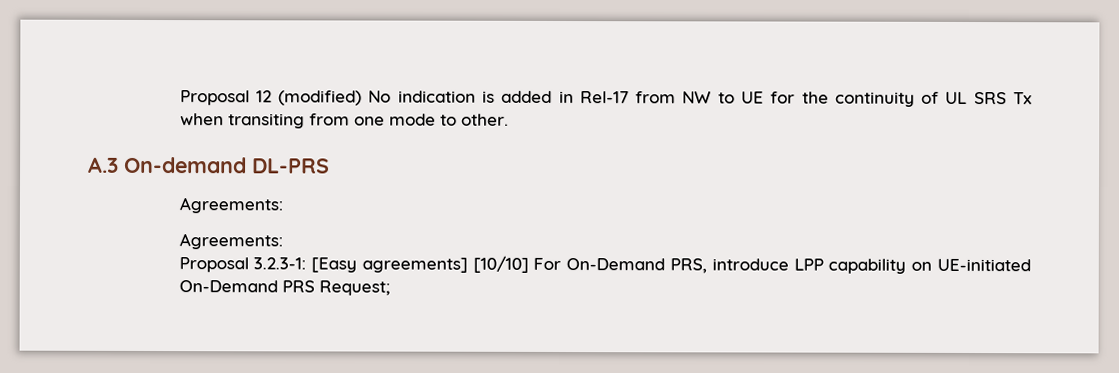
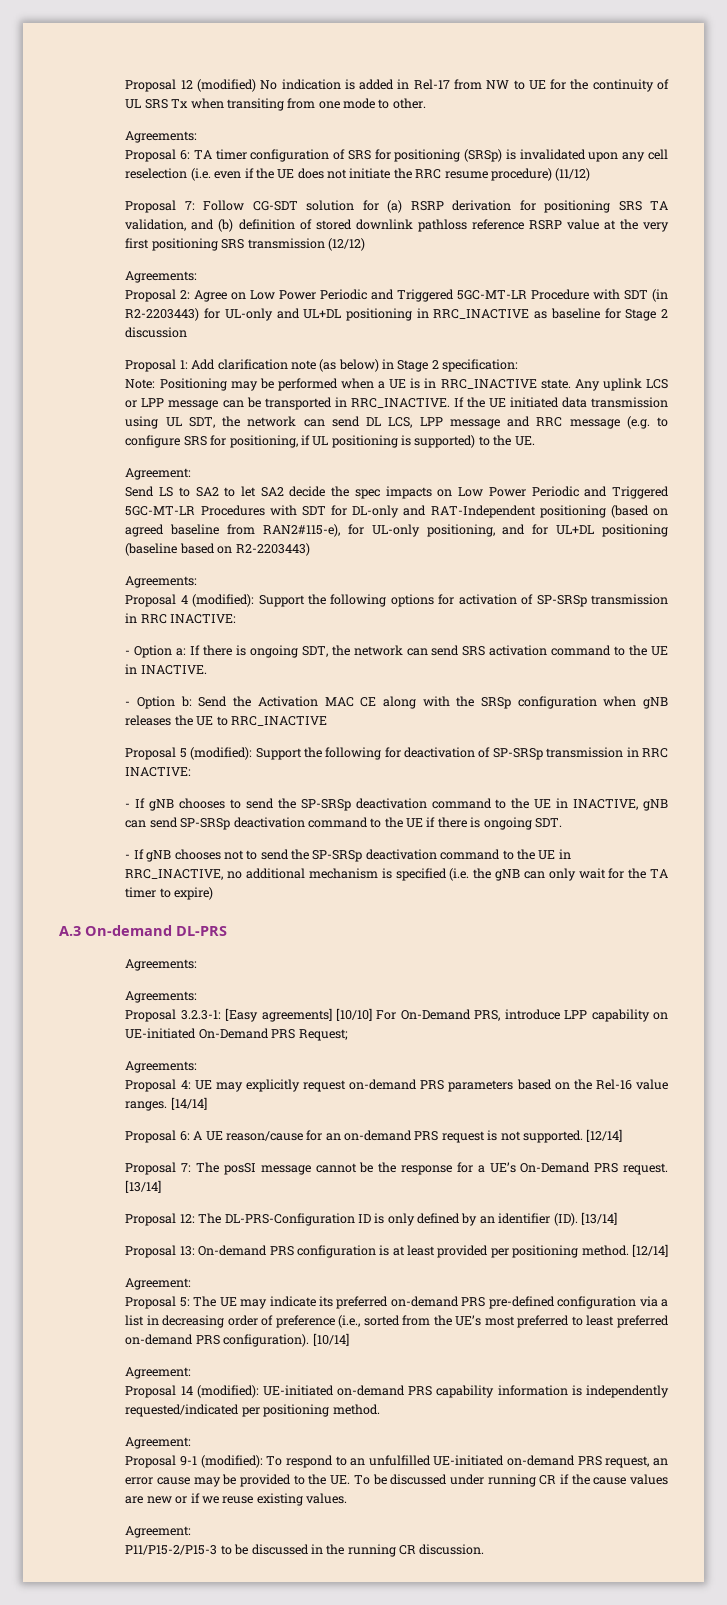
(509, 119) none -> [125,131,198,143] [125,149,668,162] [125,168,591,181] [125,200,669,213] [125,219,669,232] [125,238,365,251] [125,271,198,283] [125,289,668,302] [125,308,669,321] [125,327,188,338] [125,359,519,372] [125,378,668,391] [125,397,668,410] [125,416,668,429] [125,435,535,448] [125,468,192,480] [125,486,669,499] [125,505,668,518] [125,524,668,537] [125,543,310,556] [125,576,198,588] [125,594,668,607] [125,613,237,624] [125,645,668,658] [125,664,207,675] [125,696,668,709] [125,715,327,726] [125,747,668,760] [125,767,192,777] [125,798,669,811] [125,817,562,830] [125,849,571,862] [125,868,668,881] [125,887,214,900] // Agreements: // Proposal 6: TA timer configuration of SRS for positioning (SRSp) is invalidated upon any cell reselection (i.e. even if the UE does not initiate the RRC resume procedure) (11/12) // Proposal 7: Follow CG-SDT solution for (a) RSRP derivation for positioning SRS TA validation, and (b) definition of stored downlink pathloss reference RSRP value at the very first positioning SRS transmission (12/12) // Agreements: // Proposal 2: Agree on Low Power Periodic and Triggered 5GC-MT-LR Procedure with SDT (in R2-2203443) for UL-only and UL+DL positioning in RRC_INACTIVE as baseline for Stage 2 discussion // Proposal 1: Add clarification note (as below) in Stage 2 specification: // Note: Positioning may be performed when a UE is in RRC_INACTIVE state. Any uplink LCS or LPP message can be transported in RRC_INACTIVE. If the UE initiated data transmission using UL SDT, the network can send DL LCS, LPP message and RRC message (e.g. to configure SRS for positioning, if UL positioning is supported) to the UE. // Agreement: // Send LS to SA2 to let SA2 decide the spec impacts on Low Power Periodic and Triggered 5GC-MT-LR Procedures with SDT for DL-only and RAT-Independent positioning (based on agreed baseline from RAN2#115-e), for UL-only positioning, and for UL+DL positioning (baseline based on R2-2203443) // Agreements: // Proposal 4 (modified): Support the following options for activation of SP-SRSp transmission in RRC INACTIVE: // - Option a: If there is ongoing SDT, the network can send SRS activation command to the UE in INACTIVE. // - Option b: Send the Activation MAC CE along with the SRSp configuration when gNB releases the UE to RRC_INACTIVE // Proposal 5 (modified): Support the following for deactivation of SP-SRSp transmission in RRC INACTIVE: // - If gNB chooses to send the SP-SRSp deactivation command to the UE in INACTIVE, gNB can send SP-SRSp deactivation command to the UE if there is ongoing SDT. // - If gNB chooses not to send the SP-SRSp deactivation command to the UE in RRC_INACTIVE, no additional mechanism is specified (i.e. the gNB can only wait for the TA timer to expire)
(390, 288) none -> [125,1061,198,1073] [125,1079,669,1092] [125,1097,207,1111] [125,1129,623,1143] [125,1162,668,1175] [125,1180,162,1193] [125,1212,617,1226] [125,1244,668,1258] [125,1278,192,1290] [125,1296,668,1309] [125,1315,669,1328] [125,1333,349,1347] [125,1367,192,1379] [125,1385,669,1398] [125,1404,380,1417] [125,1437,192,1449] [125,1455,668,1468] [125,1474,668,1487] [125,1493,348,1506] [125,1526,192,1538] [125,1544,485,1557] // Agreements: // Proposal 4: UE may explicitly request on-demand PRS parameters based on the Rel-16 value ranges. [14/14] // Proposal 6: A UE reason/cause for an on-demand PRS request is not supported. [12/14] // Proposal 7: The posSI message cannot be the response for a UE’s On-Demand PRS request. [13/14] // Proposal 12: The DL-PRS-Configuration ID is only defined by an identifier (ID). [13/14] // Proposal 13: On-demand PRS configuration is at least provided per positioning method. [12/14] // Agreement: // Proposal 5: The UE may indicate its preferred on-demand PRS pre-defined configuration via a list in decreasing order of preference (i.e., sorted from the UE’s most preferred to least preferred on-demand PRS configuration). [10/14] // Agreement: // Proposal 14 (modified): UE-initiated on-demand PRS capability information is independently requested/indicated per positioning method. // Agreement: // Proposal 9-1 (modified): To respond to an unfulfilled UE-initiated on-demand PRS request, an error cause may be provided to the UE. To be discussed under running CR if the cause values are new or if we reuse existing values. // Agreement: // P11/P15-2/P15-3 to be discussed in the running CR discussion.

